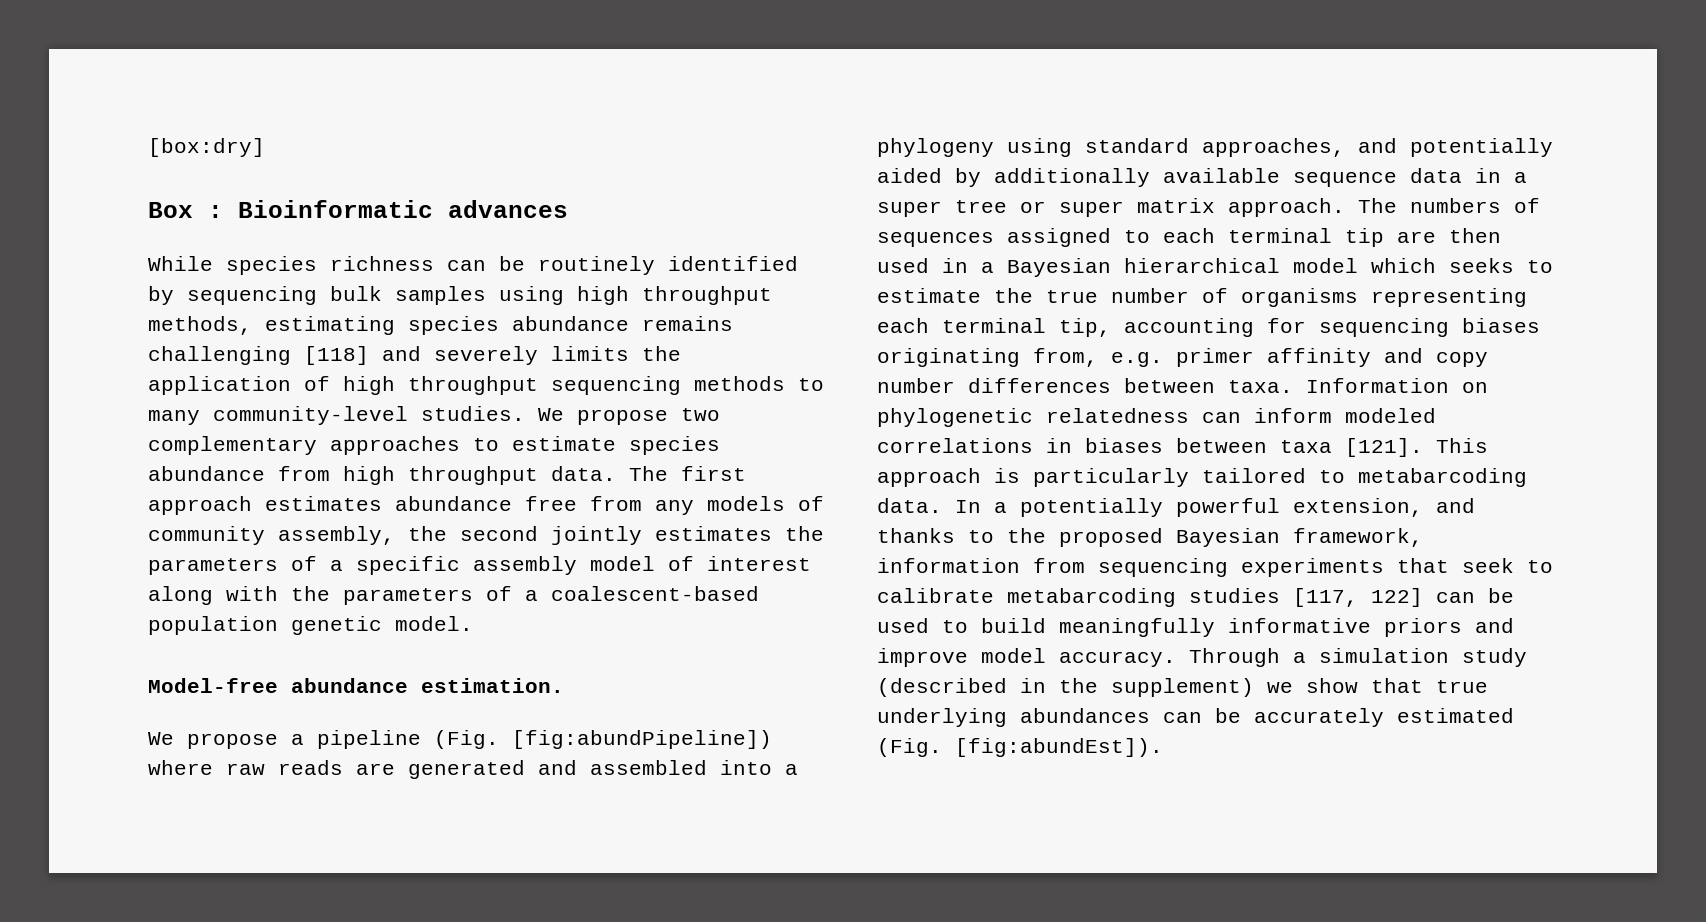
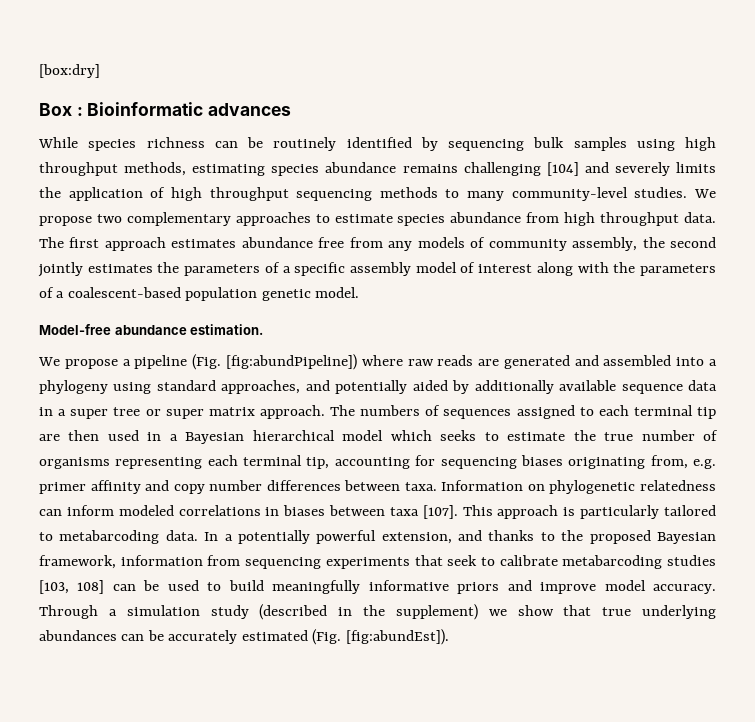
[304,346,369,365] [118] -> [546,162,579,176] [104]
[1345,438,1423,457] [121]. -> [422,505,458,519] [107].
[1293,588,1423,607] [117, 122] -> [39,580,105,594] [103, 108]

